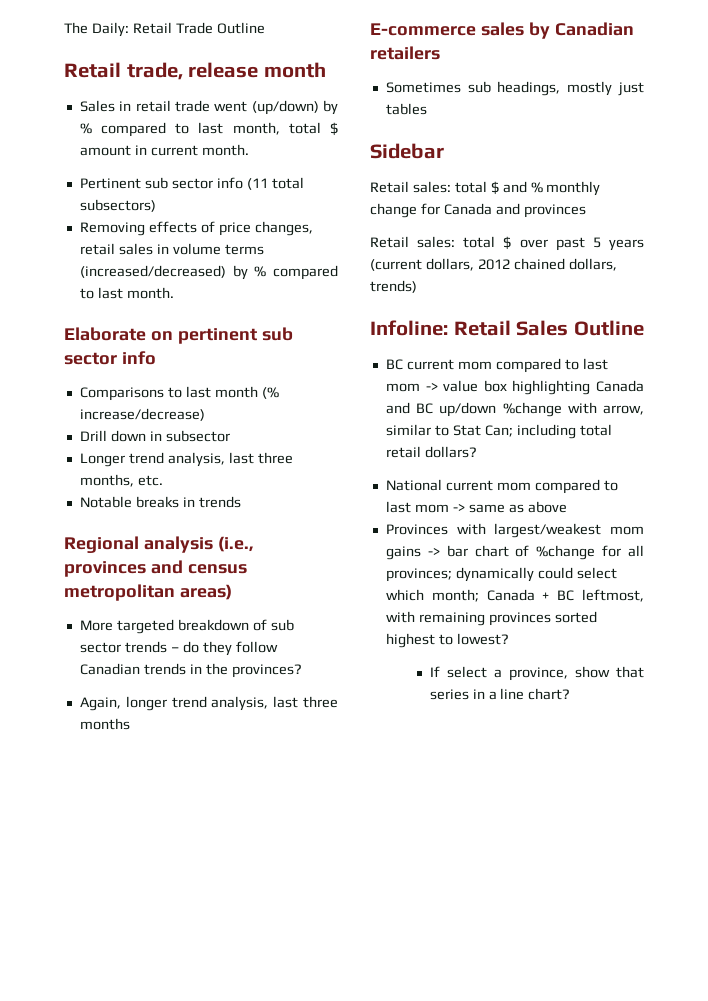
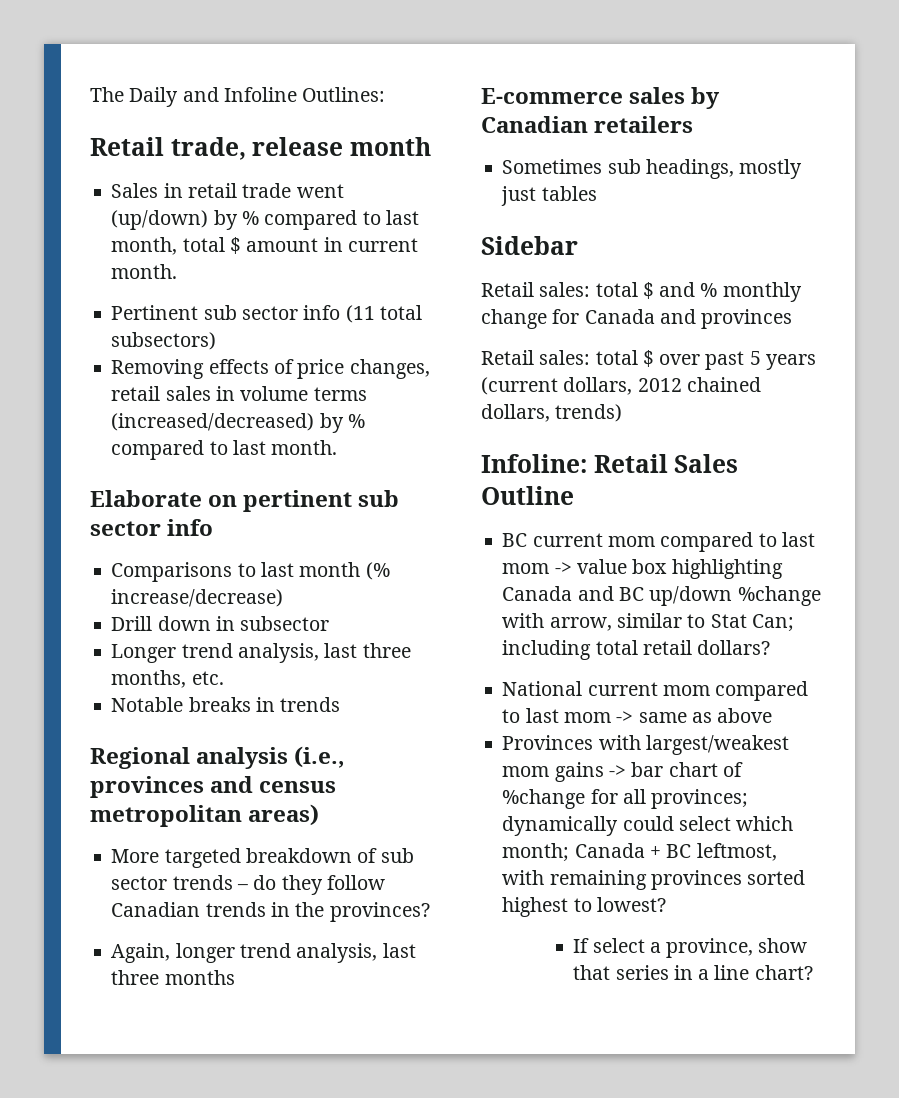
[91,22,265,37] Daily: Retail Trade Outline -> [129,87,386,107] Daily and Infoline Outlines:

